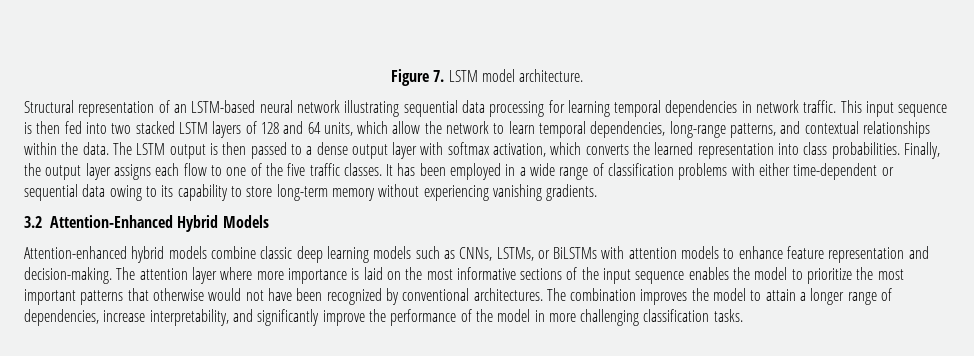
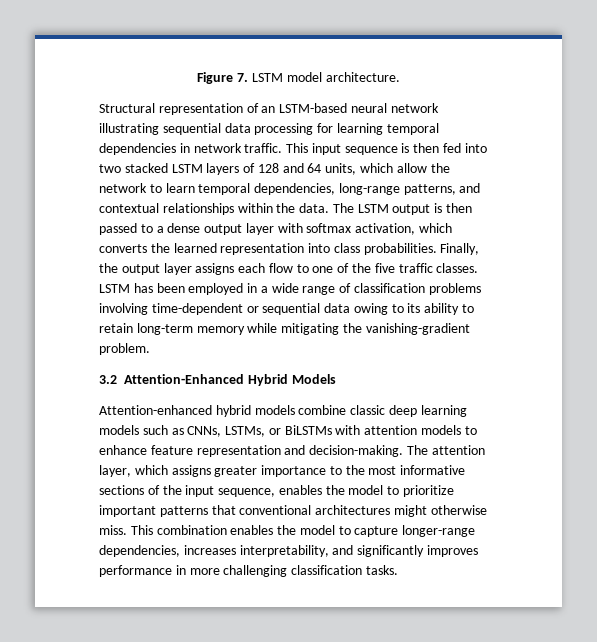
[386,164,394,176] It -> [99,284,130,293] LSTM
[731,163,791,176] with either -> [99,303,148,315] involving
[177,184,598,201] capability to store long-term memory without experiencing vanishing gradients. -> [424,303,475,315] [99,323,470,335] [99,343,150,355] ability to retain long-term memory while mitigating the vanishing-gradient problem.
[191,267,401,284] layer where more importance is laid on -> [99,465,342,477] layer, which assigns greater importance to
[635,271,685,284] sequence -> [218,488,276,497] sequence,
[856,267,904,280] the most -> (455, 491) none
[152,288,893,305] [24,309,531,326] otherwise would not have been recognized by conventional architectures. The combination improves the model to attain a longer range of dependencies, increase interpretability, and significantly improve the performance of the model -> [239,505,487,517] [99,525,476,537] [99,545,478,557] [99,565,172,577] conventional architectures might otherwise miss. This combination enables the model to capture longer-range dependencies, increases interpretability, and significantly improves performance

